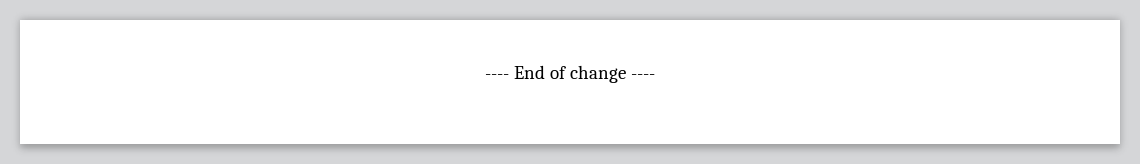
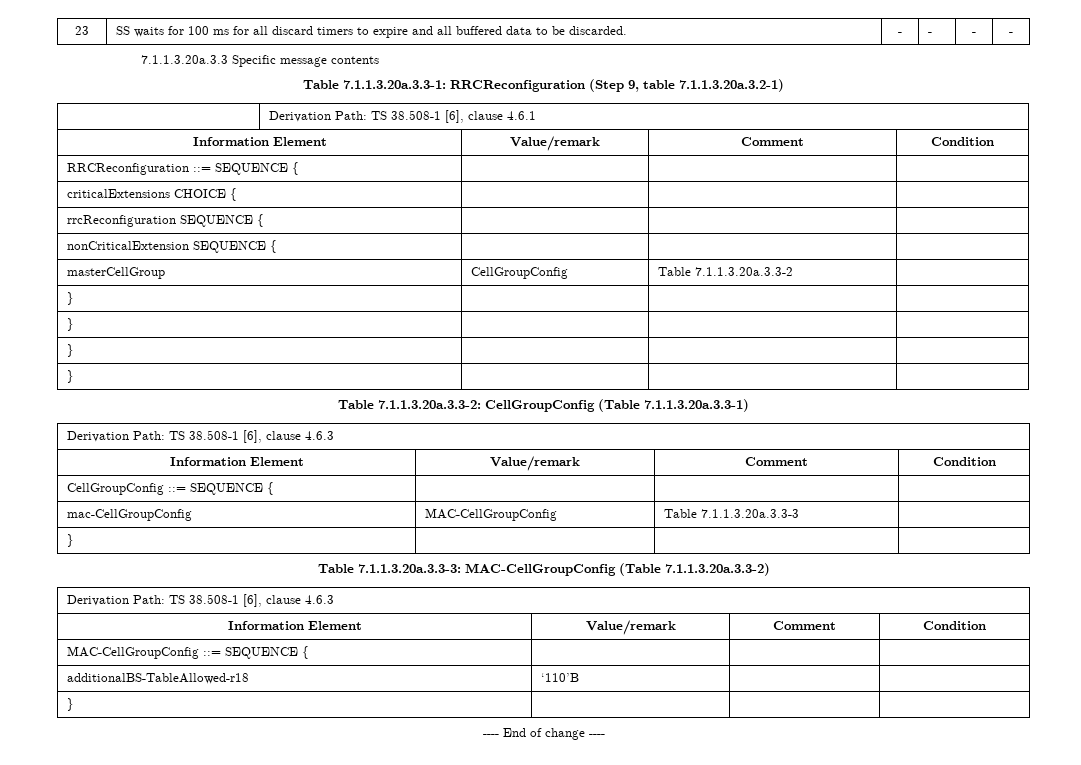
(484, 76) none -> [75,26,89,35] [115,26,627,38] [898,32,902,35] [927,32,932,35] [972,32,976,35] [1009,32,1013,35] [140,55,379,67] [303,79,784,92] [268,110,536,123] [192,137,327,146] [510,136,600,151] [741,137,804,146] [931,137,994,146] [66,162,299,175] [66,188,237,201] [66,214,264,227] [66,240,277,253] [66,267,165,279] [470,267,568,279] [657,267,793,276] [66,292,74,305] [66,318,74,331] [66,344,74,357] [66,370,74,383] [338,399,749,412] [66,430,334,443] [169,457,304,466] [490,456,580,471] [745,457,808,466] [932,457,996,466] [66,482,274,495] [66,509,192,521] [424,508,557,521] [663,509,799,518] [66,534,74,547] [317,563,770,576] [66,594,334,607] [227,621,362,630] [585,620,676,635] [773,621,836,630] [923,621,986,630] [66,646,309,659] [66,673,249,684] [540,673,579,682] [66,698,74,711] 23 | SS waits for 100 ms for all discard timers to expire and all buffered data to be discarded. | - | - | - | - // 7.1.1.3.20a.3.3 Specific message contents // Table 7.1.1.3.20a.3.3-1: RRCReconfiguration (Step 9, table 7.1.1.3.20a.3.2-1) // | Derivation Path: TS 38.508-1 [6], clause 4.6.1 // Information Element | Value/remark | Comment | Condition // RRCReconfiguration ::= SEQUENCE { | | | // criticalExtensions CHOICE { | | | // rrcReconfiguration SEQUENCE { | | | // nonCriticalExtension SEQUENCE { | | | // masterCellGroup | CellGroupConfig | Table 7.1.1.3.20a.3.3-2 | // } | | | // } | | | // } | | | // } | | | // Table 7.1.1.3.20a.3.3-2: CellGroupConfig (Table 7.1.1.3.20a.3.3-1) // Derivation Path: TS 38.508-1 [6], clause 4.6.3 // Information Element | Value/remark | Comment | Condition // CellGroupConfig ::= SEQUENCE { | | | // mac-CellGroupConfig | MAC-CellGroupConfig | Table 7.1.1.3.20a.3.3-3 | // } | | | // Table 7.1.1.3.20a.3.3-3: MAC-CellGroupConfig (Table 7.1.1.3.20a.3.3-2) // Derivation Path: TS 38.508-1 [6], clause 4.6.3 // Information Element | Value/remark | Comment | Condition // MAC-CellGroupConfig ::= SEQUENCE { | | | // additionalBS-TableAllowed-r18 | ‘110’B | | // } | | | //

